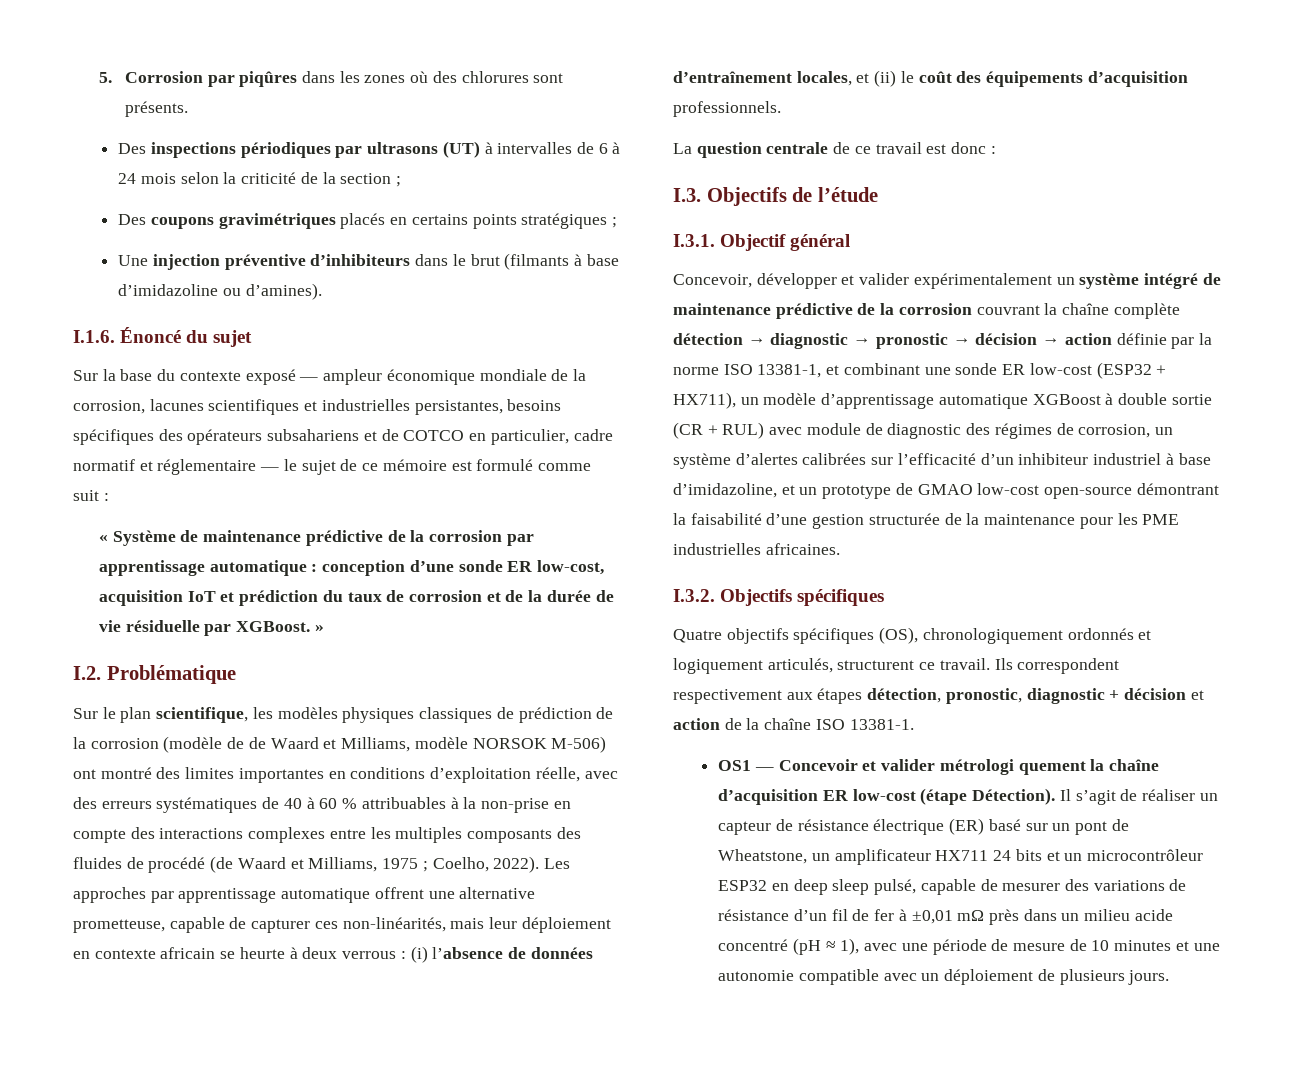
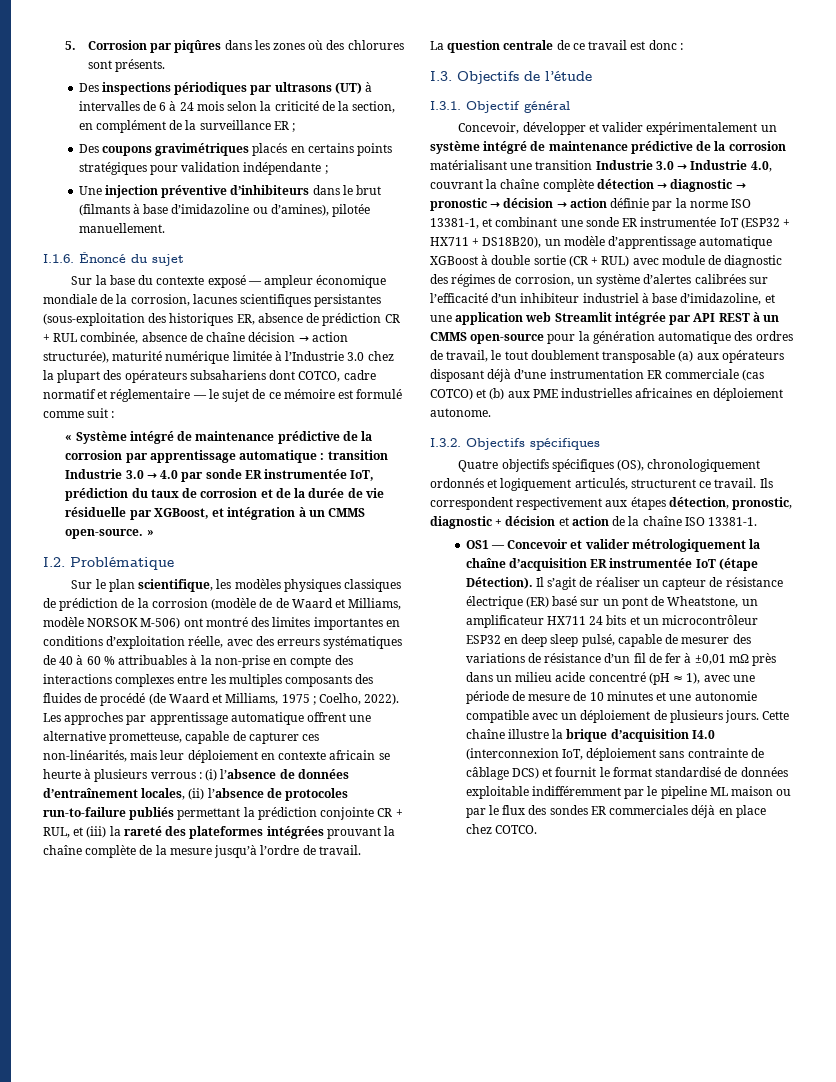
[340,173,392,184] section -> [352,101,396,113] [78,120,289,133] section, en complément de la surveillance ER
(608, 221) none -> [149,162,322,175] pour validation indépendante
[245,283,322,300] d’amines). -> [270,204,371,217] [78,223,165,233] d’amines), pilotée manuellement.
[304,399,562,415] [73,429,569,445] et industrielles persistantes, besoins spécifiques des opérateurs subsahariens et de COTCO en particulier, -> [314,294,382,307] [43,313,400,326] [43,332,348,344] [43,351,394,364] [43,370,341,383] persistantes (sous-exploitation des historiques ER, absence de prédiction CR + RUL combinée, absence de chaîne décision → action structurée), maturité numérique limitée à l’Industrie 3.0 chez la plupart des opérateurs subsahariens dont COTCO,
(176, 538) none -> [129,431,174,444] intégré
[322,560,605,576] [98,590,235,606] conception d’une sonde ER low-cost, acquisition IoT et -> [327,450,388,460] [65,469,375,482] transition Industrie 3.0 → 4.0 par sonde ER instrumentée IoT,
[236,621,311,632] XGBoost. -> [153,507,366,520] [65,529,144,539] XGBoost, et intégration à un CMMS open-source.
[302,947,338,959] deux -> [94,769,148,782] plusieurs
[856,70,1188,87] [673,101,781,117] et (ii) le coût des équipements d’acquisition professionnels. -> [188,788,349,801] [43,807,403,820] [43,826,396,839] [43,845,361,858] (ii) l’absence de protocoles run-to-failure publiés permettant la prédiction conjointe CR + RUL, et (iii) la rareté des plateformes intégrées prouvant la chaîne complète de la mesure jusqu’à l’ordre de travail.
(972, 309) none -> [430,160,772,172] matérialisant une transition Industrie 3.0 → Industrie 4.0,
[1029,362,1167,379] [673,392,736,409] low-cost (ESP32 + HX711), -> [640,217,791,229] [430,236,542,248] instrumentée IoT (ESP32 + HX711 + DS18B20),
[799,483,1219,499] [673,513,1180,529] [673,543,840,555] un prototype de GMAO low-cost open-source démontrant la faisabilité d’une gestion structurée de la maintenance pour les PME industrielles africaines. -> [430,312,780,325] [430,331,793,344] [430,350,784,363] [430,369,765,382] [430,388,783,401] [430,408,491,417] une application web Streamlit intégrée par API REST à un CMMS open-source pour la génération automatique des ordres de travail, le tout doublement transposable (a) aux opérateurs disposant déjà d’une instrumentation ER commerciale (cas COTCO) et (b) aux PME industrielles africaines en déploiement autonome.
[939,759,1086,775] métrologi quement -> [631,539,746,552] métrologiquement
[852,789,916,801] low-cost -> [609,558,716,568] instrumentée IoT
(1170, 977) none -> [762,711,790,720] [465,729,715,742] [465,748,764,761] [465,767,788,780] [465,786,792,799] [465,805,766,818] [465,824,537,834] Cette chaîne illustre la brique d’acquisition I4.0 (interconnexion IoT, déploiement sans contrainte de câblage DCS) et fournit le format standardisé de données exploitable indifféremment par le pipeline ML maison ou par le flux des sondes ER commerciales déjà en place chez COTCO.

